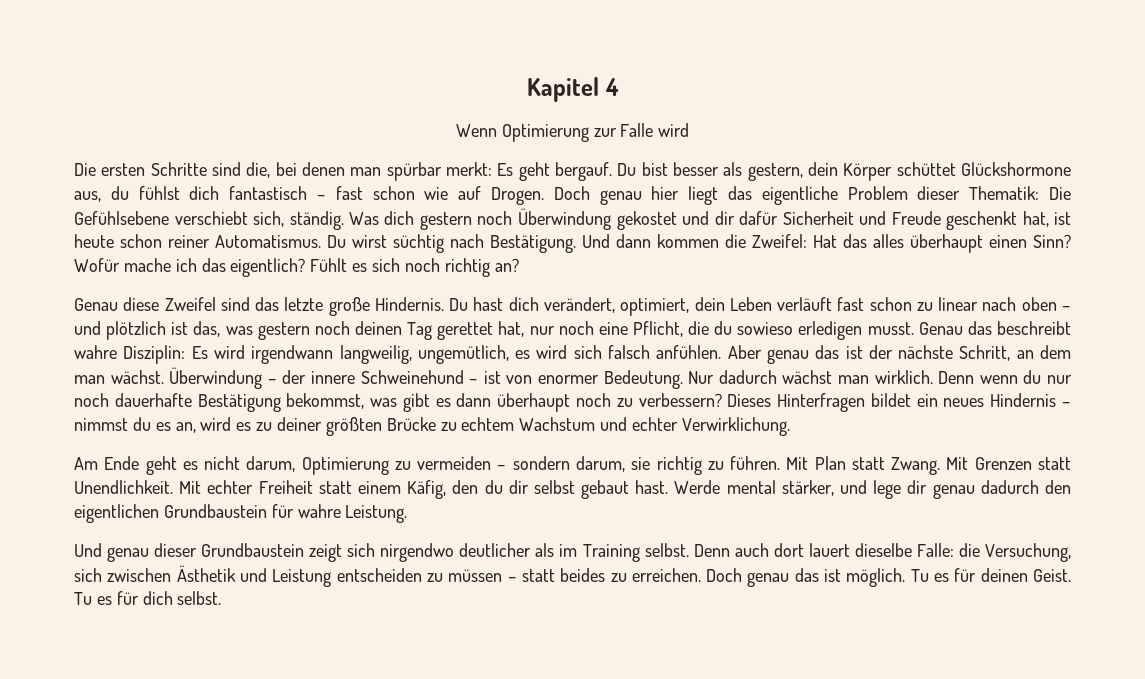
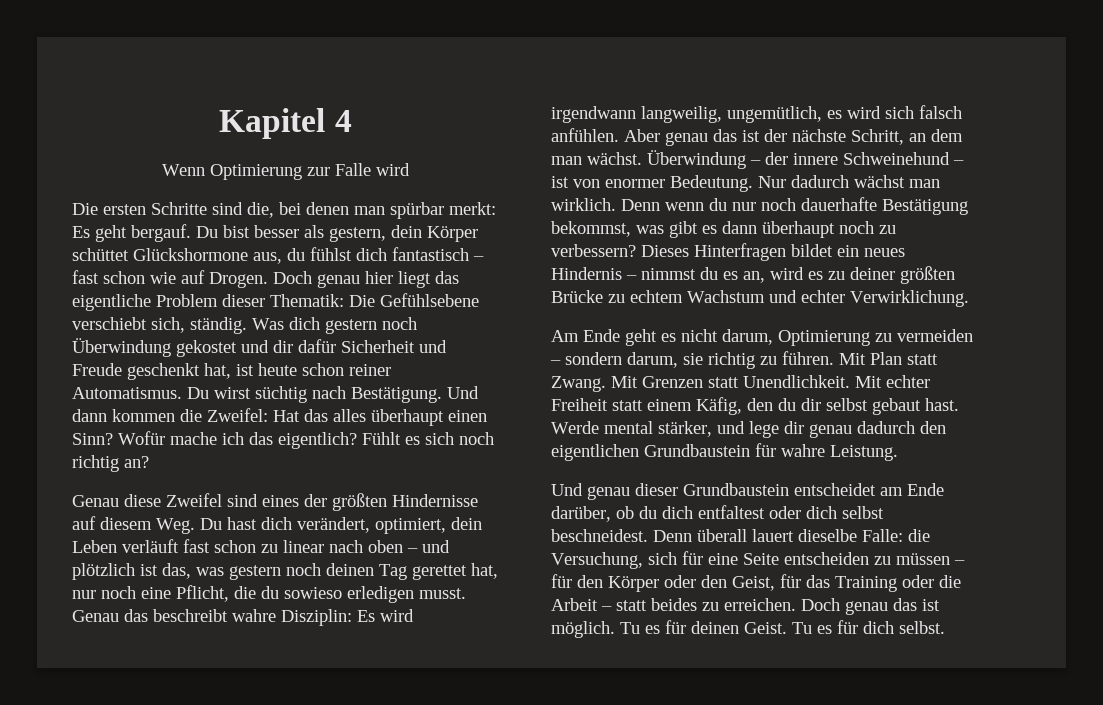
[255,297,444,316] das letzte große Hindernis. -> [262,493,478,511] [72,516,195,534] eines der größten Hindernisse auf diesem Weg.
[309,543,804,562] zeigt sich nirgendwo deutlicher als im Training selbst. Denn auch dort -> [794,483,944,496] [551,505,884,522] [551,529,747,542] entscheidet am Ende darüber, ob du dich entfaltest oder dich selbst beschneidest. Denn überall
[107,565,503,587] zwischen Ästhetik und Leistung entscheiden zu müssen -> [682,551,965,565] [551,574,961,592] [551,598,598,611] für eine Seite entscheiden zu müssen – für den Körper oder den Geist, für das Training oder die Arbeit

